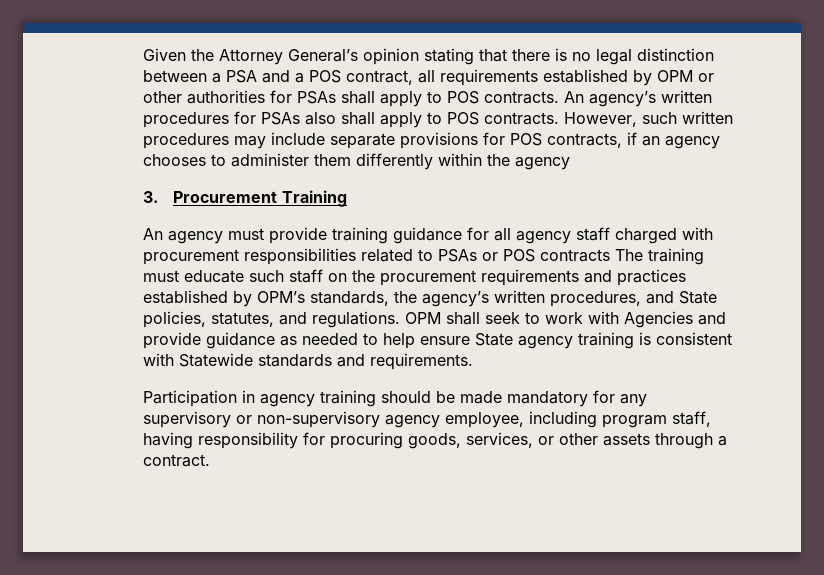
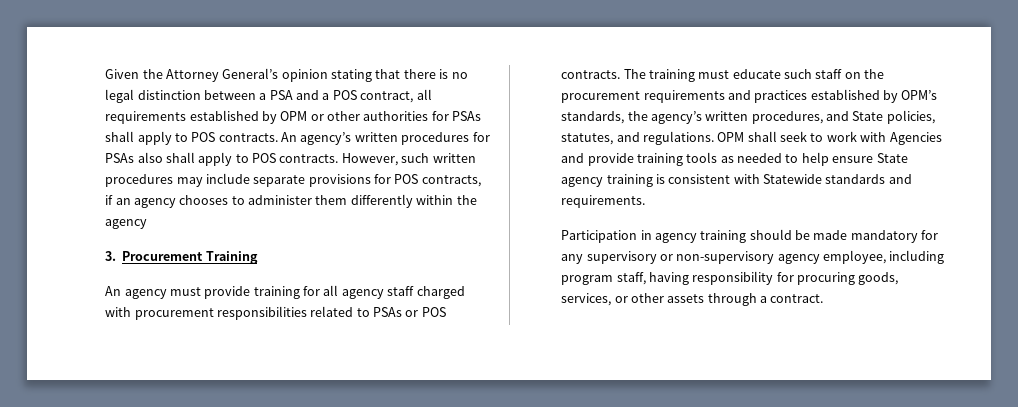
[393,227,463,244] guidance -> (300, 292) none
[540,249,611,262] contracts -> [561,70,621,79] contracts.
[206,332,276,349] guidance -> [636,152,718,166] training tools

